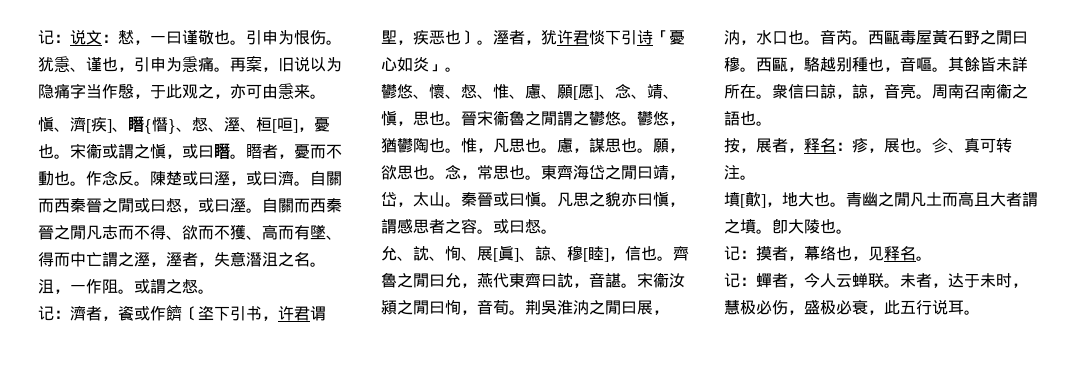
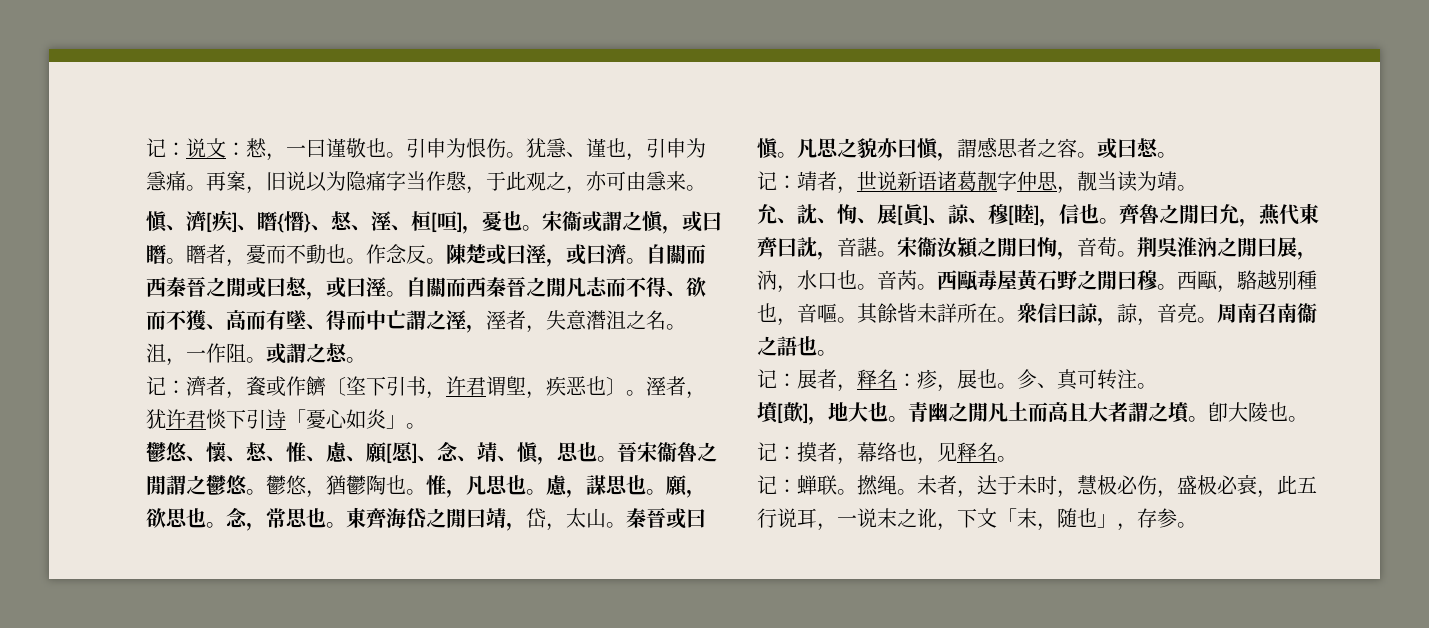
(557, 231) none -> [757,171,1197,194] // 记：靖者，世说新语诸葛靓字仲思，靓当读为靖。
[724,138,756,153] 按， -> [757,369,797,388] 记：
[756,273,884,288] 蟬者，今人云蝉联 -> [797,475,897,496] 蝉联。撚绳
(964, 307) none -> [817,508,1177,531] ，一说末之讹，下文「末，随也」，存参

